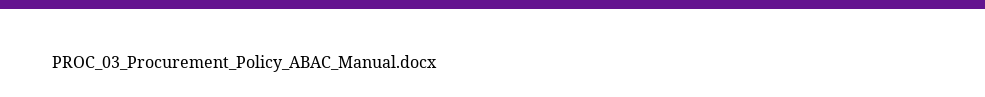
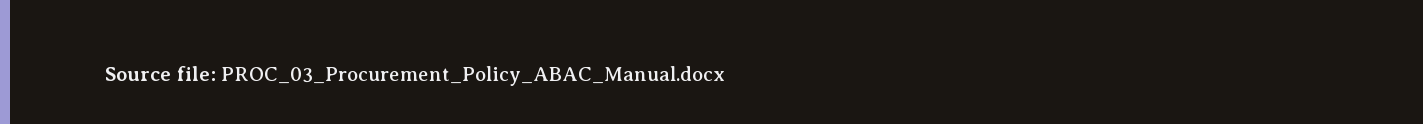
(52, 63) none -> [105,66,216,81] Source file:

